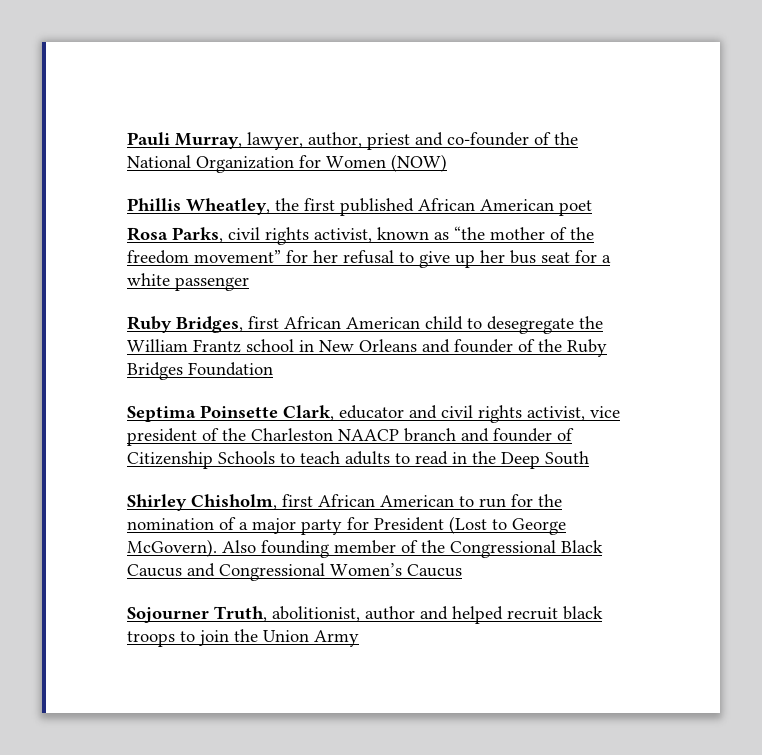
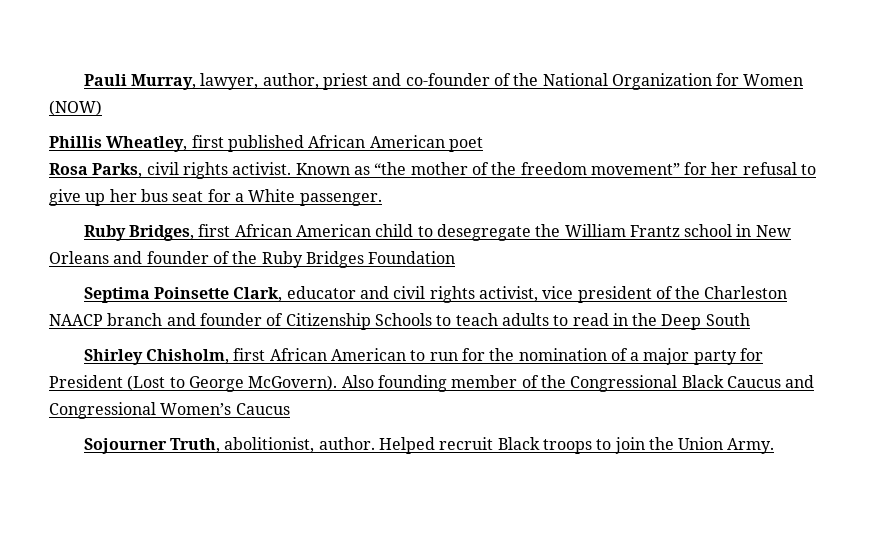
[275,198,299,211] the -> (188, 144) none
[314,227,429,243] activist, known -> [232,162,350,175] activist. Known
[127,273,249,291] white passenger -> [248,189,382,206] White passenger.
[365,606,603,624] author and helped recruit black -> [318,437,540,454] author. Helped recruit Black
[314,630,359,647] Army -> [727,438,775,454] Army.

